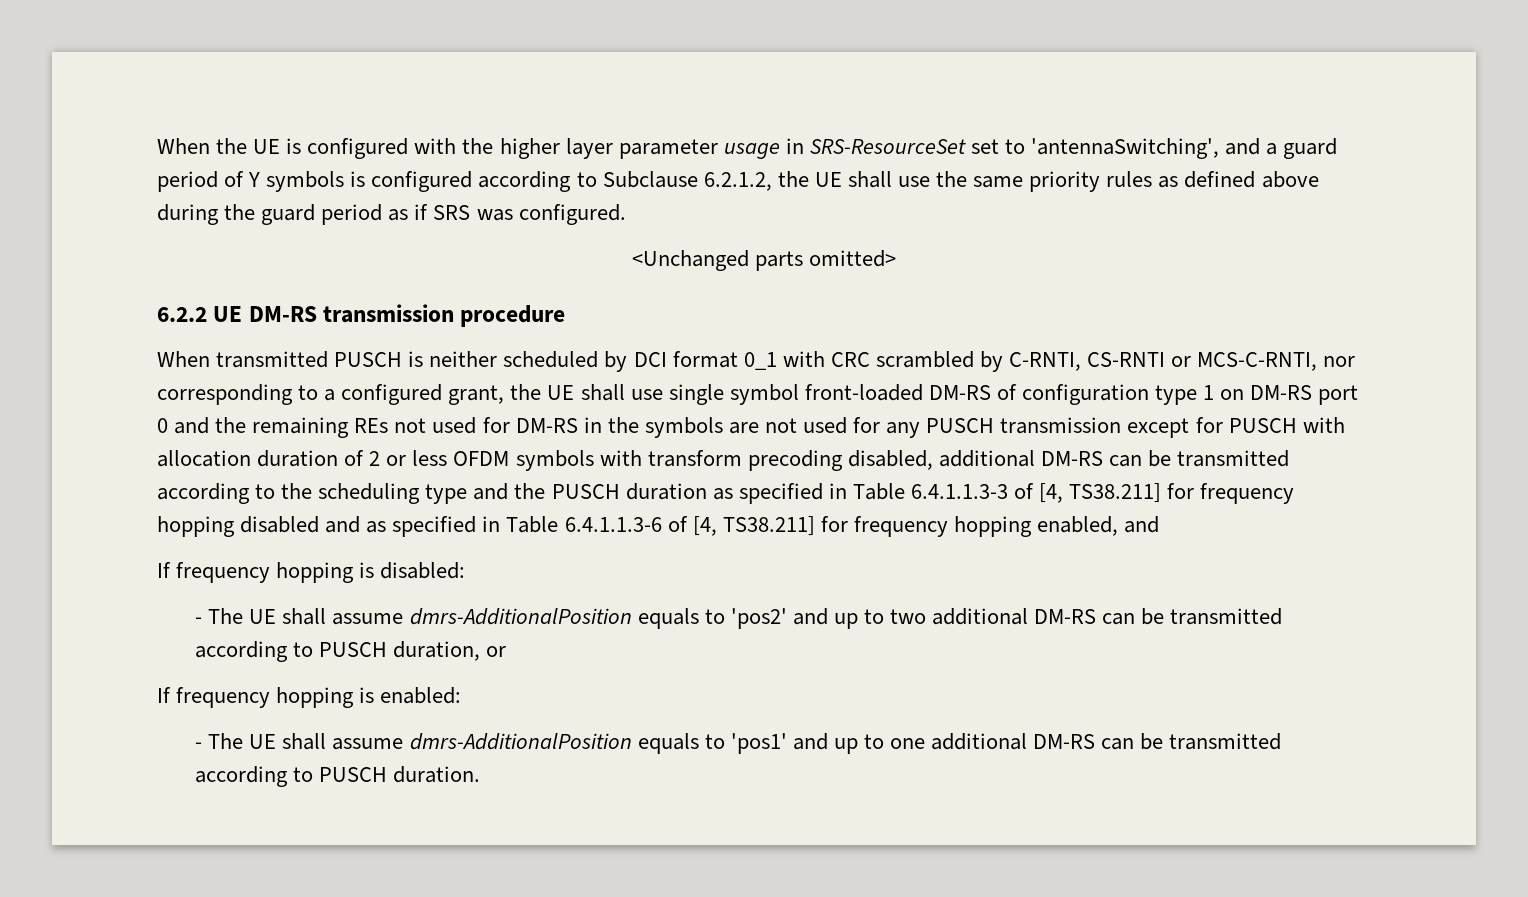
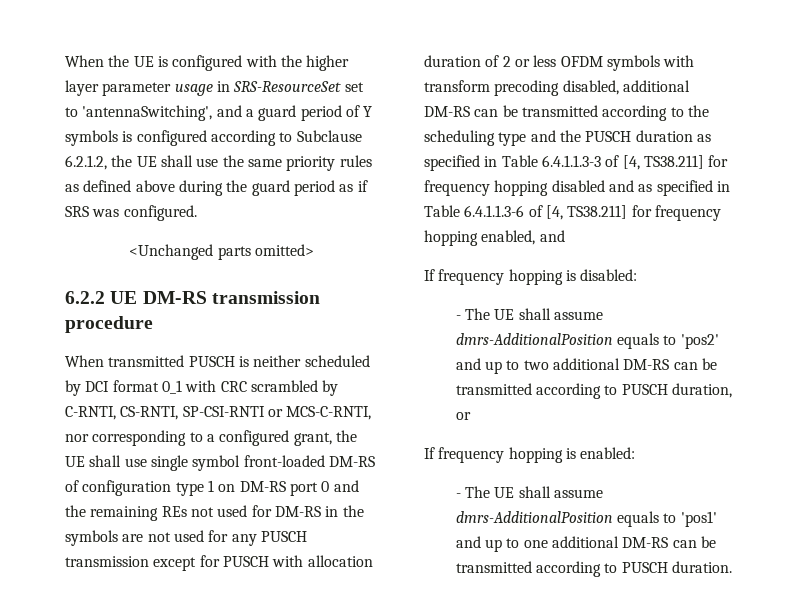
[1087,352,1166,367] CS-RNTI -> [120,406,265,420] CS-RNTI, SP-CSI-RNTI

